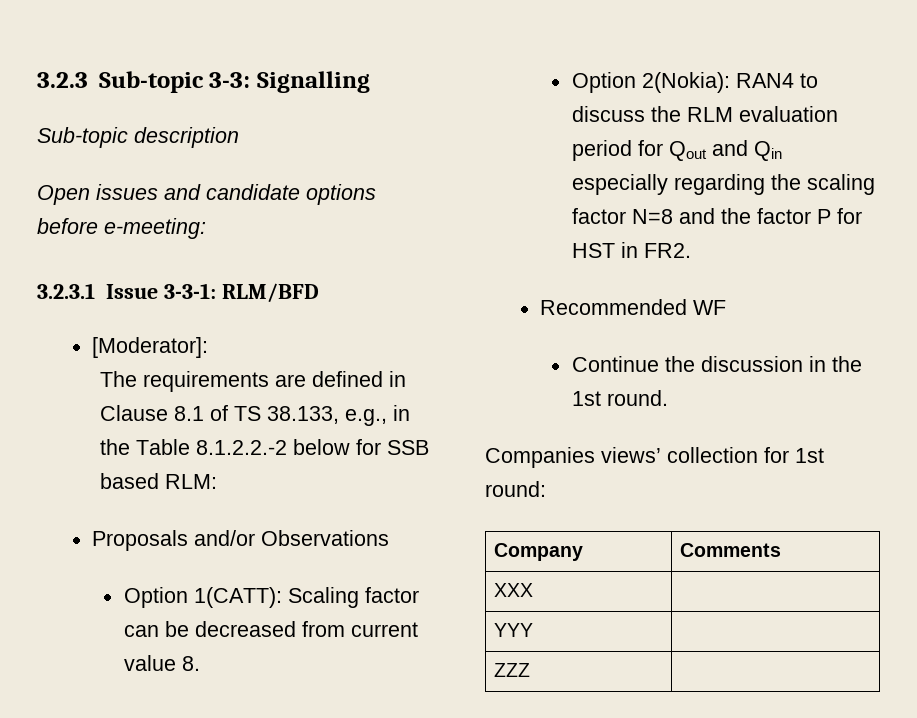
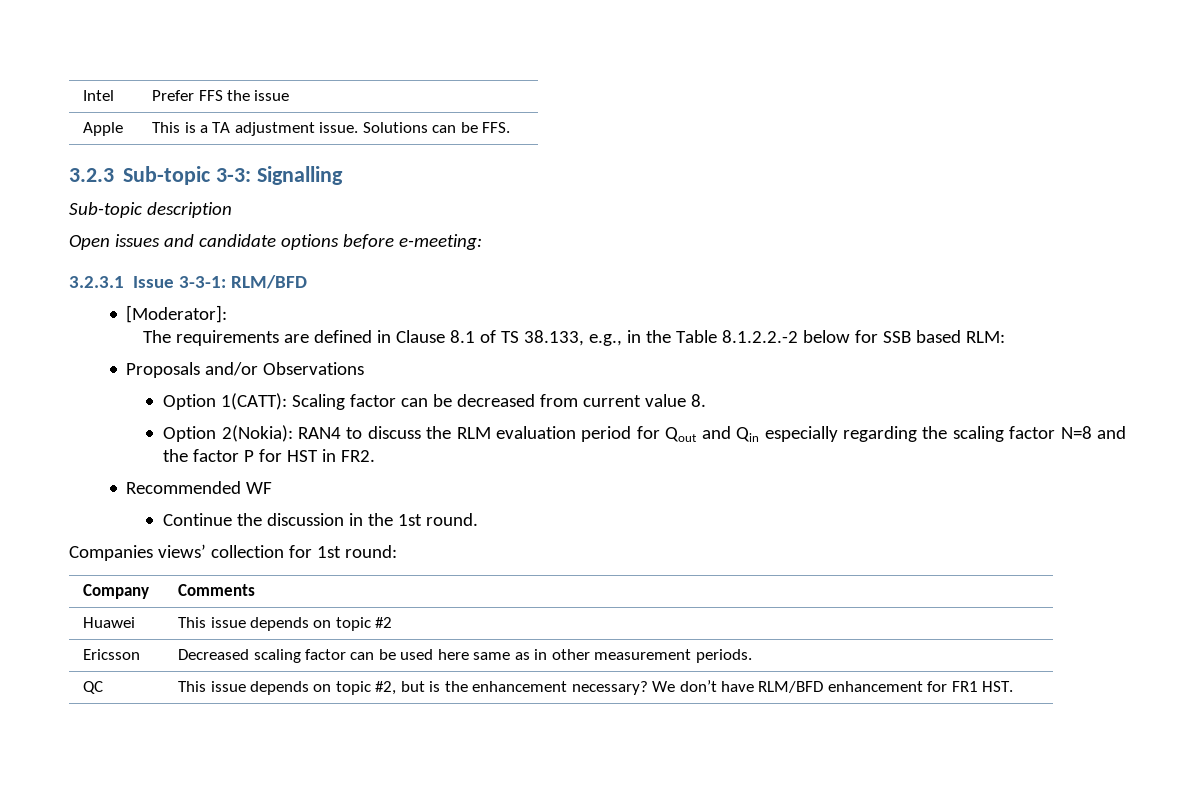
(37, 80) none -> [83,90,115,101] [152,90,290,101] [83,122,124,136] [152,122,511,136] Intel | Prefer FFS the issue // Apple | This is a TA adjustment issue. Solutions can be FFS. //
[494,583,534,597] [494,623,534,637] [494,663,531,677] XXX | // YYY | // ZZZ | -> [83,617,136,628] [178,617,393,631] [83,649,141,660] [178,649,752,663] [83,681,104,694] [178,680,1014,695] Huawei | This issue depends on topic #2 // Ericsson | Decreased scaling factor can be used here same as in other measurement periods. // QC | This issue depends on topic #2, but is the enhancement necessary? We don’t have RLM/BFD enhancement for FR1 HST.

